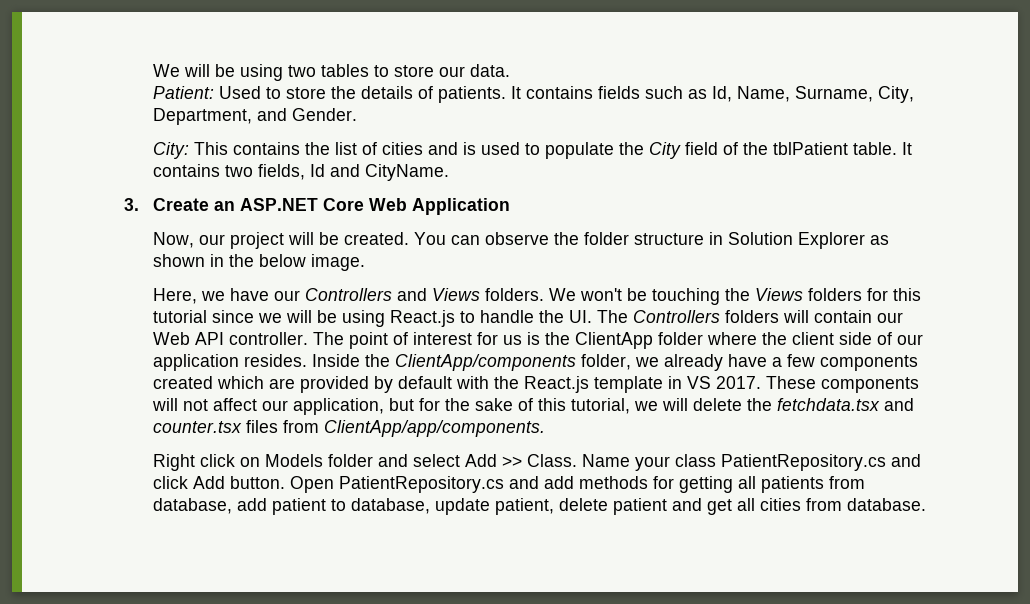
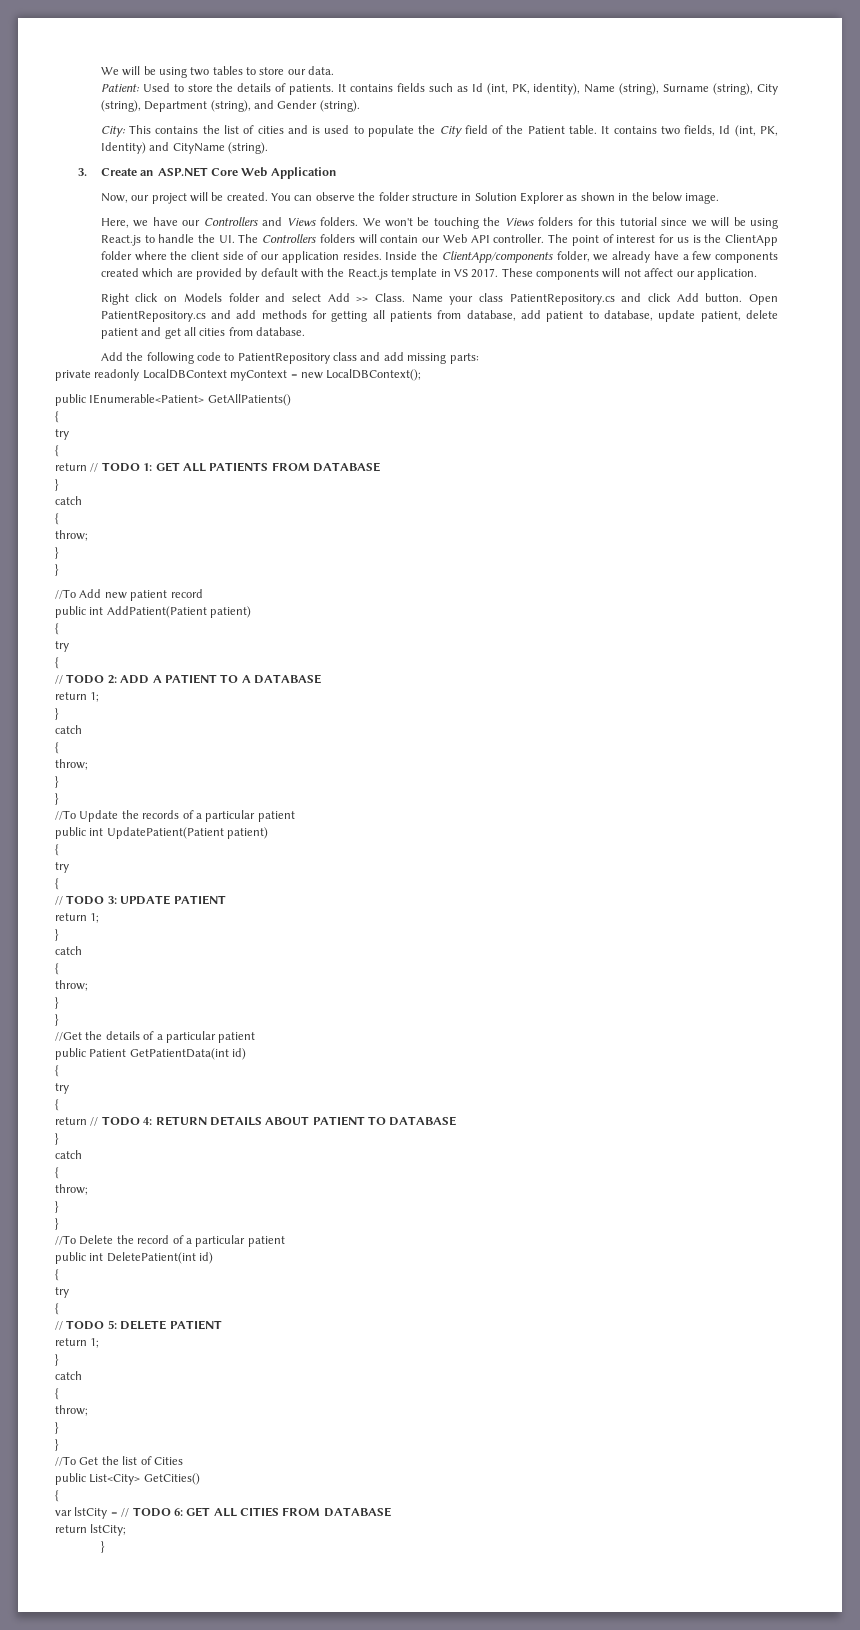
[711,86,914,103] [152,108,357,125] Id, Name, Surname, City, Department, and Gender. -> [471,83,778,95] [100,100,360,112] Id (int, PK, identity), Name (string), Surname (string), City (string), Department (string), and Gender (string).
[772,142,848,155] tblPatient -> [527,126,565,134] Patient
[329,164,449,181] and CityName. -> [734,125,778,137] [100,142,268,154] (int, PK, Identity) and CityName (string).
[292,398,914,415] [152,420,545,437] application, but for the sake of this tutorial, we will delete the fetchdata.tsx and counter.tsx files from ClientApp/app/components. -> [696,268,757,280] application.
(926, 504) none -> [100,352,479,364] [55,369,422,381] [55,394,291,406] [55,411,59,423] [55,429,69,440] [55,445,59,457] [55,462,380,472] [55,479,59,491] [55,496,82,505] [55,513,59,525] [55,530,88,541] [55,547,59,559] [55,564,59,576] [55,589,203,601] [55,606,252,618] [55,623,59,635] [55,641,69,652] [55,657,59,669] [55,674,321,684] [55,692,100,702] [55,708,59,720] [55,725,82,734] [55,742,59,754] [55,759,88,770] [55,776,59,788] [55,793,59,805] [55,810,295,822] [55,827,269,839] [55,844,59,856] [55,862,69,873] [55,878,59,890] [55,895,226,905] [55,913,100,923] [55,929,59,941] [55,946,82,955] [55,963,59,975] [55,980,88,991] [55,997,59,1009] [55,1014,59,1026] [55,1031,256,1043] [55,1048,247,1060] [55,1065,59,1077] [55,1083,69,1094] [55,1099,59,1111] [55,1116,457,1126] [55,1133,59,1145] [55,1150,82,1159] [55,1167,59,1179] [55,1184,88,1195] [55,1201,59,1213] [55,1218,59,1230] [55,1235,285,1247] [55,1252,214,1264] [55,1269,59,1281] [55,1287,69,1298] [55,1303,59,1315] [55,1320,222,1330] [55,1338,100,1348] [55,1354,59,1366] [55,1371,82,1380] [55,1388,59,1400] [55,1405,88,1416] [55,1422,59,1434] [55,1439,59,1451] [55,1456,183,1466] [55,1473,200,1485] [55,1490,59,1502] [55,1507,391,1519] [55,1524,127,1536] [100,1541,105,1553] // Add the following code to PatientRepository class and add missing parts: // private readonly LocalDBContext myContext = new LocalDBContext(); // public IEnumerable<Patient> GetAllPatients() // { // try // { // return // TODO 1: GET ALL PATIENTS FROM DATABASE // } // catch // { // throw; // } // } // //To Add new patient record // public int AddPatient(Patient patient) // { // try // { // // TODO 2: ADD A PATIENT TO A DATABASE // return 1; // } // catch // { // throw; // } // } // //To Update the records of a particular patient // public int UpdatePatient(Patient patient) // { // try // { // // TODO 3: UPDATE PATIENT // return 1; // } // catch // { // throw; // } // } // //Get the details of a particular patient // public Patient GetPatientData(int id) // { // try // { // return // TODO 4: RETURN DETAILS ABOUT PATIENT TO DATABASE // } // catch // { // throw; // } // } // //To Delete the record of a particular patient // public int DeletePatient(int id) // { // try // { // // TODO 5: DELETE PATIENT // return 1; // } // catch // { // throw; // } // } // //To Get the list of Cities // public List<City> GetCities() // { // var lstCity = // TODO 6: GET ALL CITIES FROM DATABASE // return lstCity; // }

